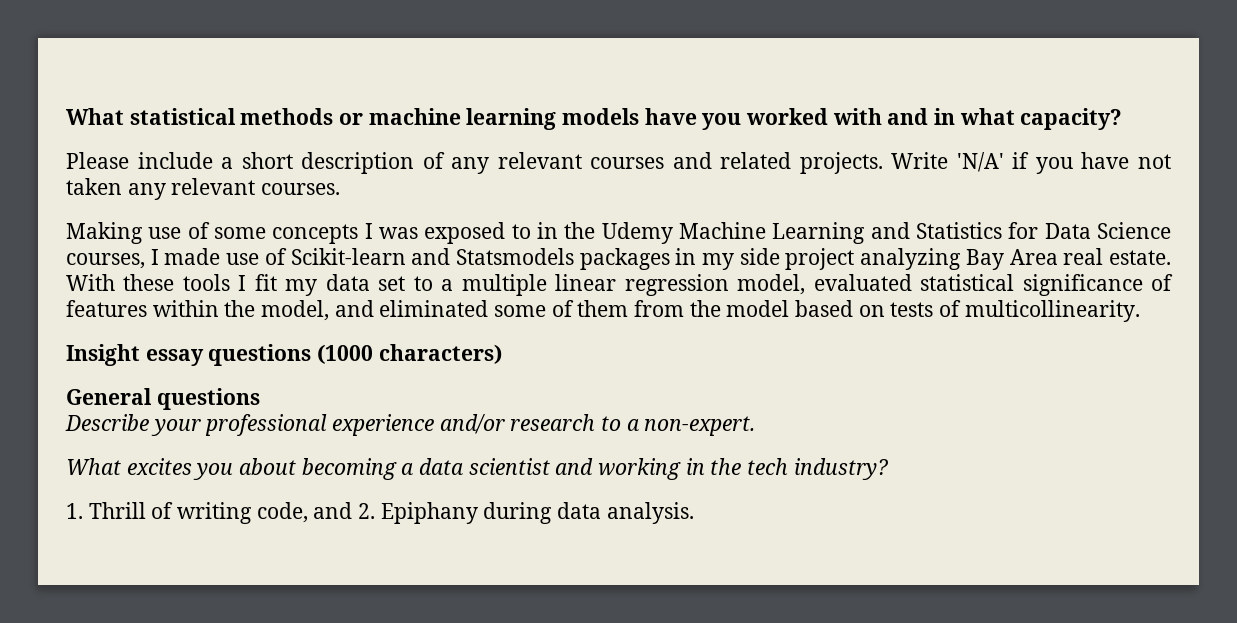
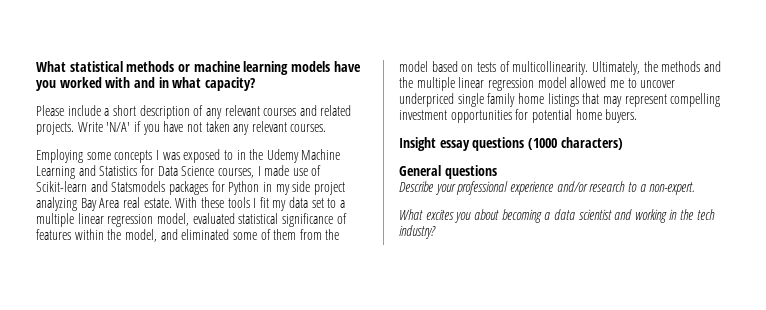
[66,222,210,244] Making use of -> [36,149,83,163] Employing
(670, 259) none -> [211,181,260,195] for Python
(1140, 311) none -> [591,61,721,75] [399,77,676,91] [399,93,721,107] [399,109,638,123] Ultimately, the methods and the multiple linear regression model allowed me to uncover underpriced single family home listings that may represent compelling investment opportunities for potential home buyers.
[66,502,694,524] // 1. Thrill of writing code, and 2. Epiphany during data analysis. -> (436, 232) none

